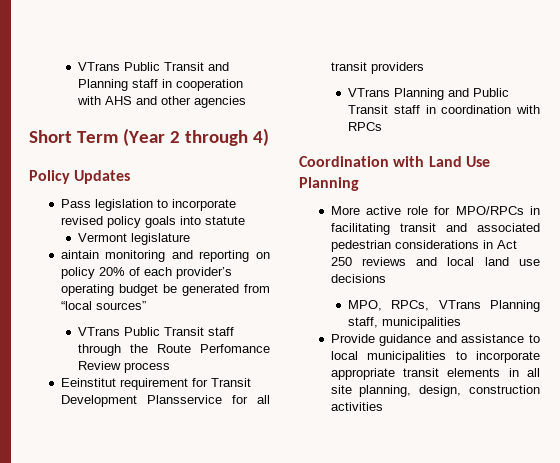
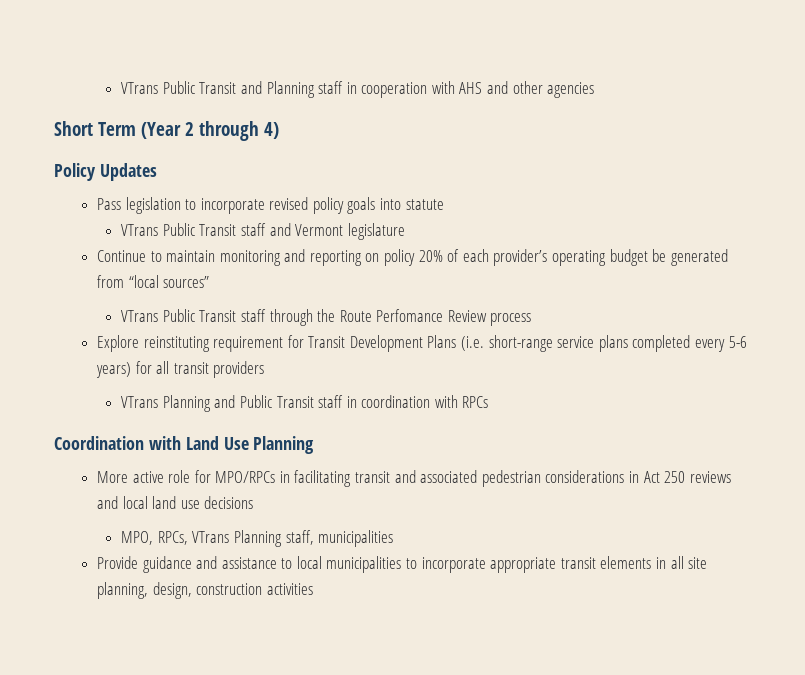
(245, 220) none -> [121,223,291,236] VTrans Public Transit staff and
[60,250,99,259] aintain -> [96,250,216,262] Continue to maintain
[60,378,116,387] Eeinstitut -> [96,335,210,352] Explore reinstituting
[146,395,222,404] Plansservice -> [427,335,747,352] [95,362,131,378] Plans (i.e. short-range service plans completed every 5-6 years)

